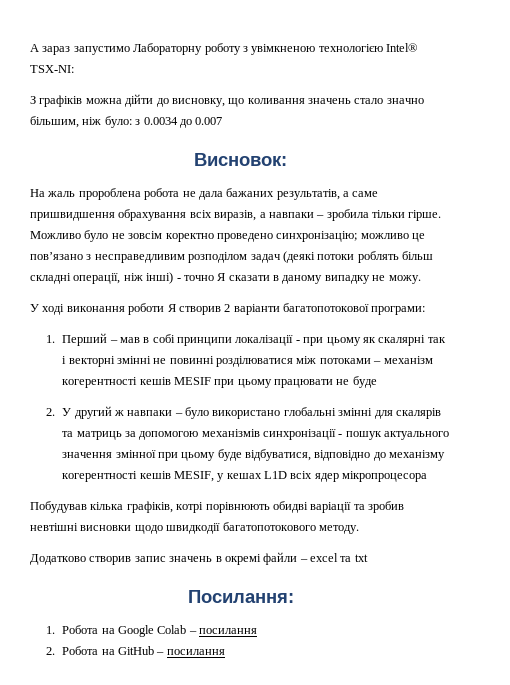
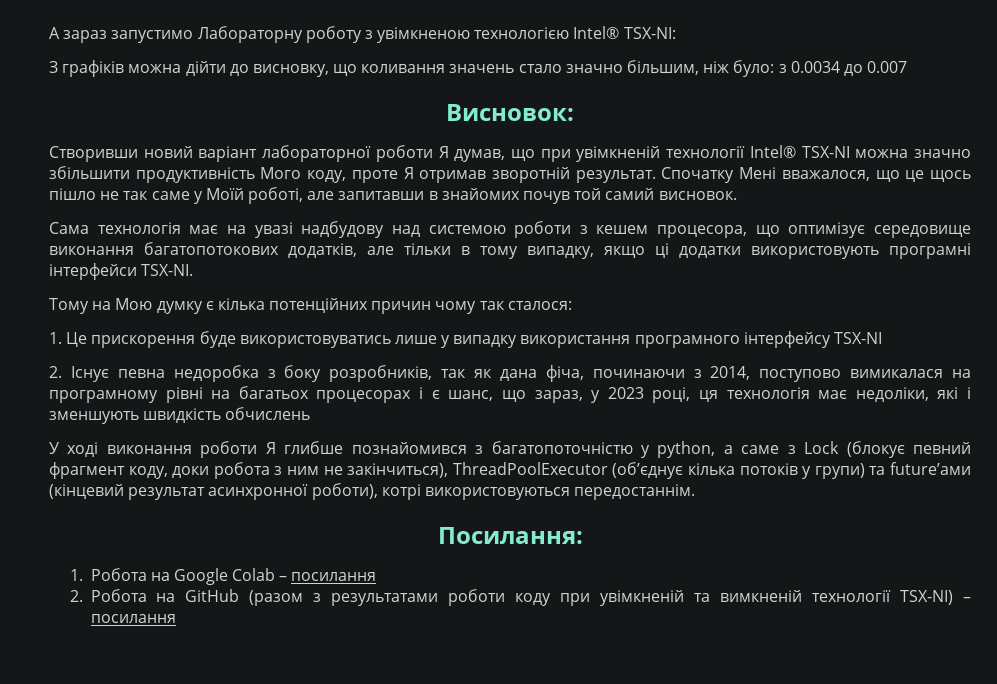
[30,188,379,200] [30,209,442,221] [30,230,425,242] [30,251,433,263] [30,272,421,284] На жаль пророблена робота не дала бажаних результатів, а саме пришвидшення обрахування всіх виразів, а навпаки – зробила тільки гірше. Можливо було не зовсім коректно проведено синхронізацію; можливо це пов’язано з несправедливим розподілом задач (деякі потоки роблять більш складні операції, ніж інші) - точно Я сказати в даному випадку не можу. -> [49,145,971,162] [49,166,971,183] [49,187,737,204] [49,221,971,238] [49,242,971,259] [49,263,194,280] [49,298,572,314] [49,331,883,348] [49,365,971,382] [49,386,971,403] [49,407,311,424] Створивши новий варіант лабораторної роботи Я думав, що при увімкненій технології Intel® TSX-NI можна значно збільшити продуктивність Мого коду, проте Я отримав зворотній результат. Спочатку Мені вважалося, що це щось пішло не так саме у Моїй роботі, але запитавши в знайомих почув той самий висновок. // Сама технологія має на увазі надбудову над системою роботи з кешем процесора, що оптимізує середовище виконання багатопотокових додатків, але тільки в тому випадку, якщо ці додатки використовують програмні інтерфейси TSX-NI. // Тому на Мою думку є кілька потенційних причин чому так сталося: // 1. Це прискорення буде використовуватись лише у випадку використання програмного інтерфейсу TSX-NI // 2. Існує певна недоробка з боку розробників, так як дана фіча, починаючи з 2014, поступово вимикалася на програмному рівні на багатьох процесорах і є шанс, що зараз, у 2023 році, ця технологія має недоліки, які і зменшують швидкість обчислень
[178,303,426,315] [46,333,446,346] [62,356,433,367] [62,376,377,388] [46,406,441,419] [62,429,450,440] [62,449,446,461] [62,471,428,482] [30,501,404,513] [30,522,359,534] [30,552,368,565] створив 2 варіанти багатопотокової програми: // 1. Перший – мав в собі принципи локалізації - при цьому як скалярні так і векторні змінні не повинні розділюватися між потоками – механізм когерентності кешів MESIF при цьому працювати не буде // 2. У другий ж навпаки – було використано глобальні змінні для скалярів та матриць за допомогою механізмів синхронізації - пошук актуального значення змінної при цьому буде відбуватися, відповідно до механізму когерентності кешів MESIF, у кешах L1D всіх ядер мікропроцесора // Побудував кілька графіків, котрі порівнюють обидві варіації та зробив невтішні висновки щодо швидкодії багатопотокового методу. // Додатково створив запис значень в окремі файли – excel та txt -> [284,441,971,458] [49,462,972,479] [49,483,696,500] глибше познайомився з багатопоточністю у python, а саме з Lock (блокує певний фрагмент коду, доки робота з ним не закінчиться), ThreadPoolExecutor (об’єднує кілька потоків у групи) та future’ами (кінцевий результат асинхронної роботи), котрі використовуються передостаннім.
(154, 650) none -> [249,589,954,606] (разом з результатами роботи коду при увімкненій та вимкненій технології TSX-NI)

